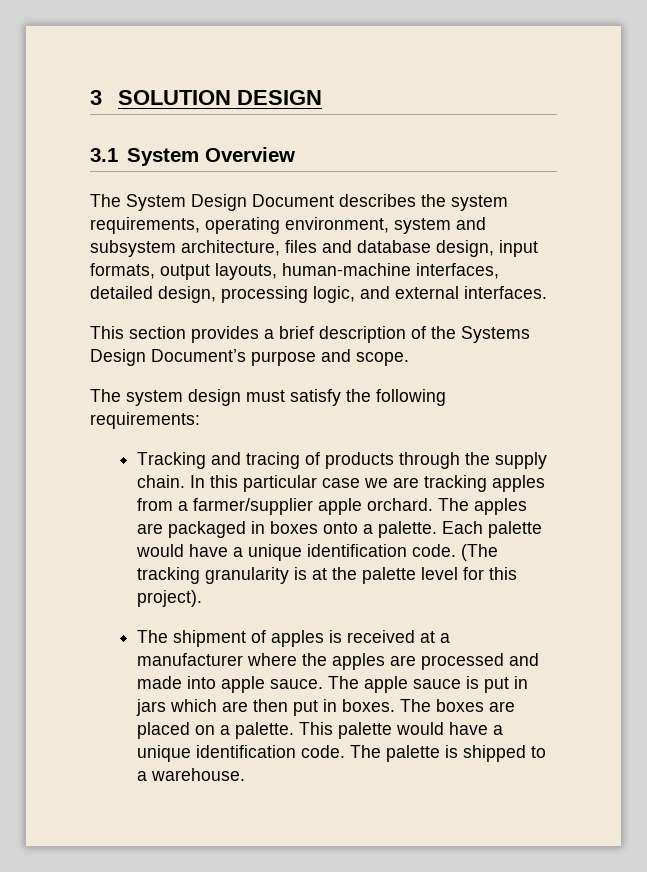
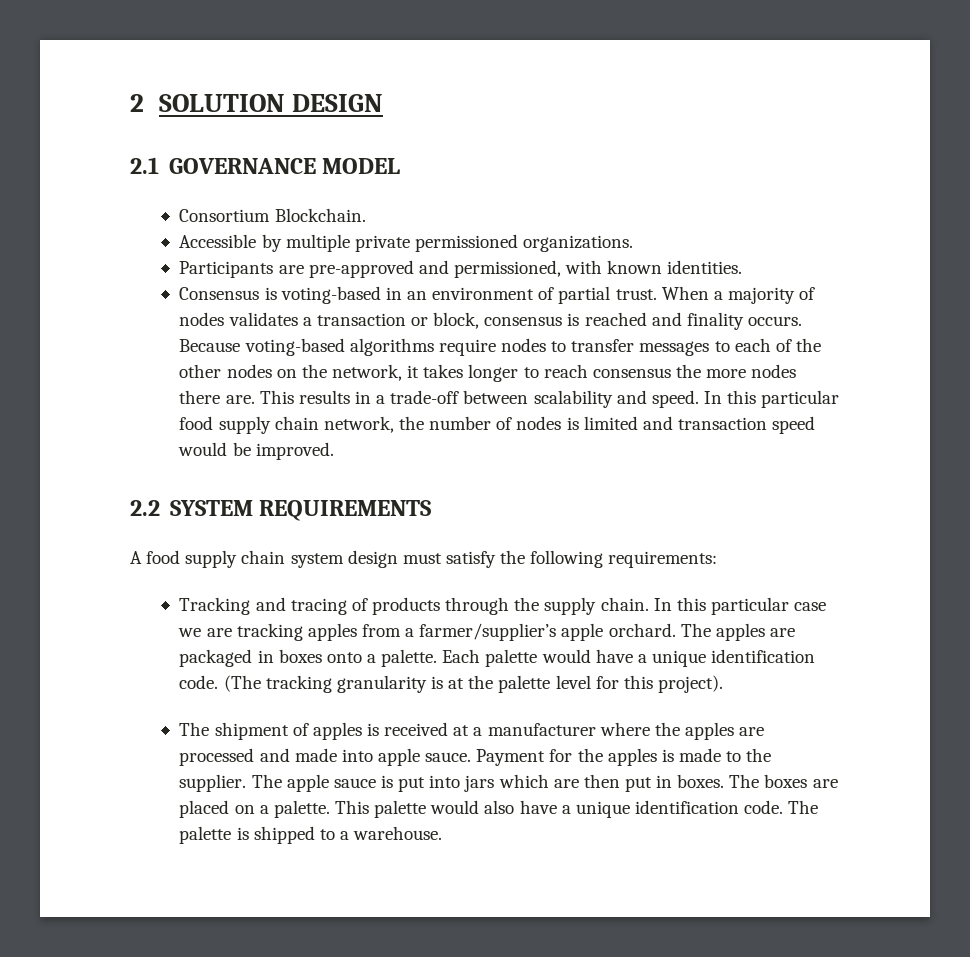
[90,90,102,105] 3 -> [130,94,144,112] 2
[90,147,295,166] [90,194,508,211] [90,217,486,234] [90,240,538,257] [90,263,499,280] [90,286,547,303] [90,326,530,343] [90,349,409,366] [90,389,121,402] 3.1 System Overview // The System Design Document describes the system requirements, operating environment, system and subsystem architecture, files and database design, input formats, output layouts, human-machine interfaces, detailed design, processing logic, and external interfaces. // This section provides a brief description of the Systems Design Document’s purpose and scope. // The -> [130,157,400,174] [179,208,366,222] [179,234,634,252] [179,260,743,278] [179,286,816,304] [179,312,802,330] [179,338,821,356] [179,364,797,382] [179,390,840,408] [179,416,816,434] [178,442,334,460] [130,500,431,521] [130,550,286,568] 2.1 GOVERNANCE MODEL // Consortium Blockchain. // Accessible by multiple private permissioned organizations. // Participants are pre-approved and permissioned, with known identities. // Consensus is voting-based in an environment of partial trust. When a majority of nodes validates a transaction or block, consensus is reached and finality occurs. Because voting-based algorithms require nodes to transfer messages to each of the other nodes on the network, it takes longer to reach consensus the more nodes there are. This results in a trade-off between scalability and speed. In this particular food supply chain network, the number of nodes is limited and transaction speed would be improved. // 2.2 SYSTEM REQUIREMENTS // A food supply chain
[192,498,313,515] farmer/supplier -> [419,623,557,641] farmer/supplier’s
(323, 684) none -> [476,748,772,766] [179,774,247,792] Payment for the apples is made to the supplier.
[513,676,528,689] in -> [429,775,461,788] into
(444, 728) none -> [484,800,515,814] also

